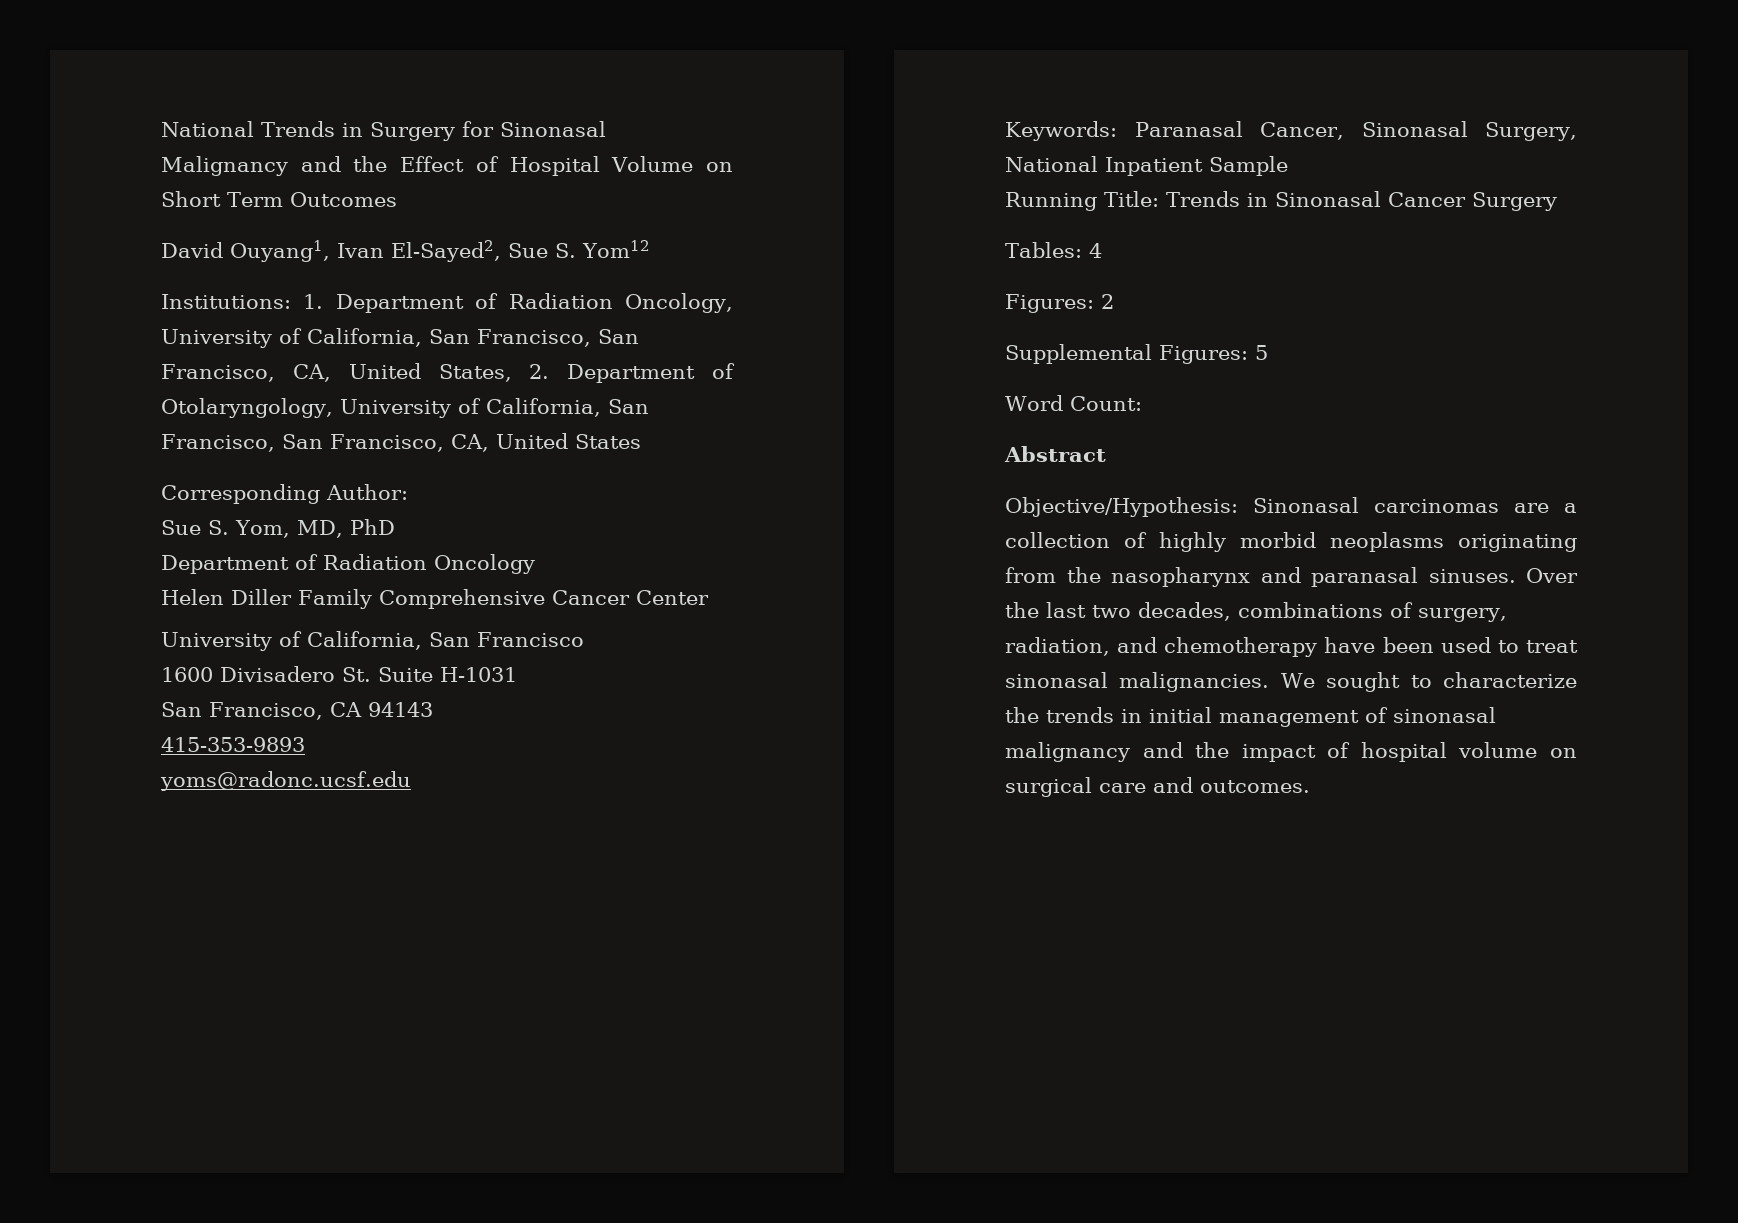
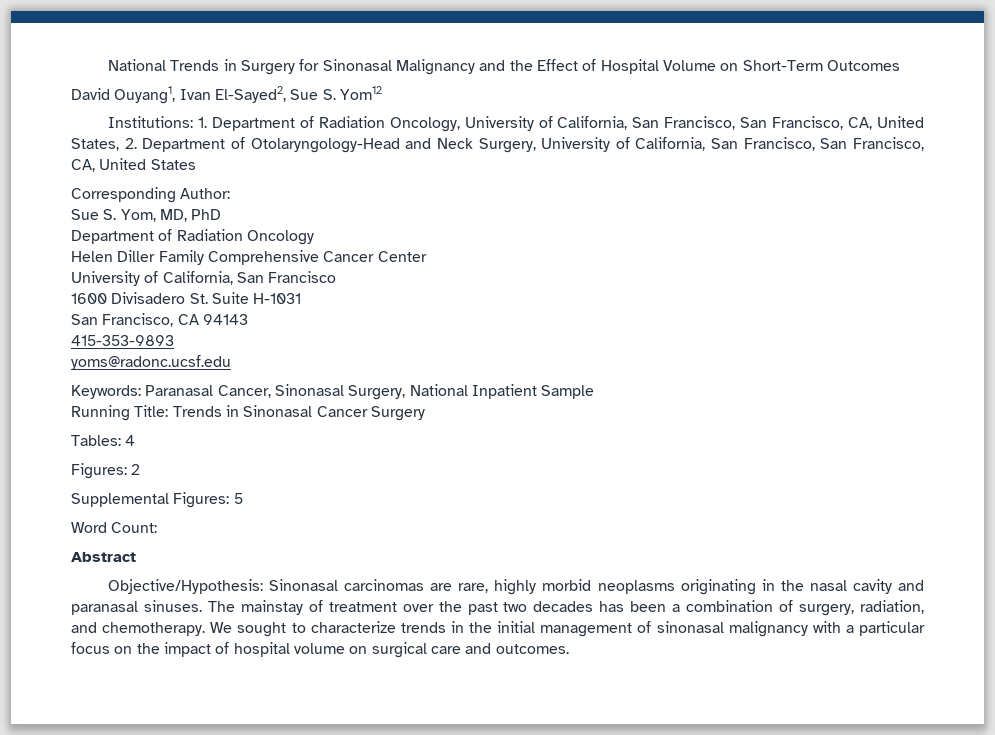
[161,191,283,207] Short Term -> [742,60,823,71] Short-Term
[161,398,333,418] Otolaryngology, -> [250,138,536,153] Otolaryngology-Head and Neck Surgery,
[1564,503,1577,513] [1005,532,1147,548] a collection of -> [458,583,489,593] rare,
[1005,567,1578,587] [1005,602,1507,622] [1005,637,1578,657] [1005,672,1270,692] from the nasopharynx and paranasal sinuses. Over the last two decades, combinations of surgery, radiation, and chemotherapy have been used to treat sinonasal malignancies. -> [761,579,924,594] [71,600,925,616] [71,622,206,636] in the nasal cavity and paranasal sinuses. The mainstay of treatment over the past two decades has been a combination of surgery, radiation, and chemotherapy.
[1005,707,1039,723] the -> (396, 627) none
(1142, 716) none -> [469,622,492,633] the
[1142,742,1183,758] and -> [812,621,925,636] [71,642,133,654] with a particular focus on

